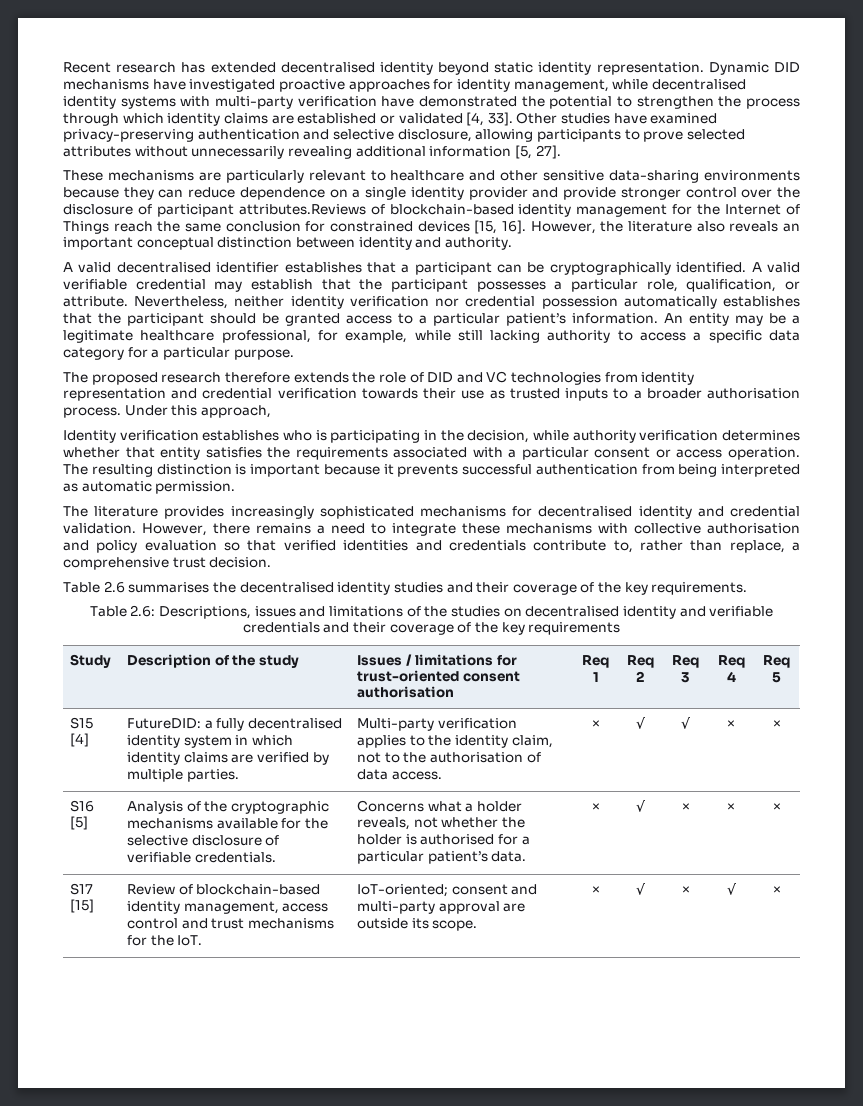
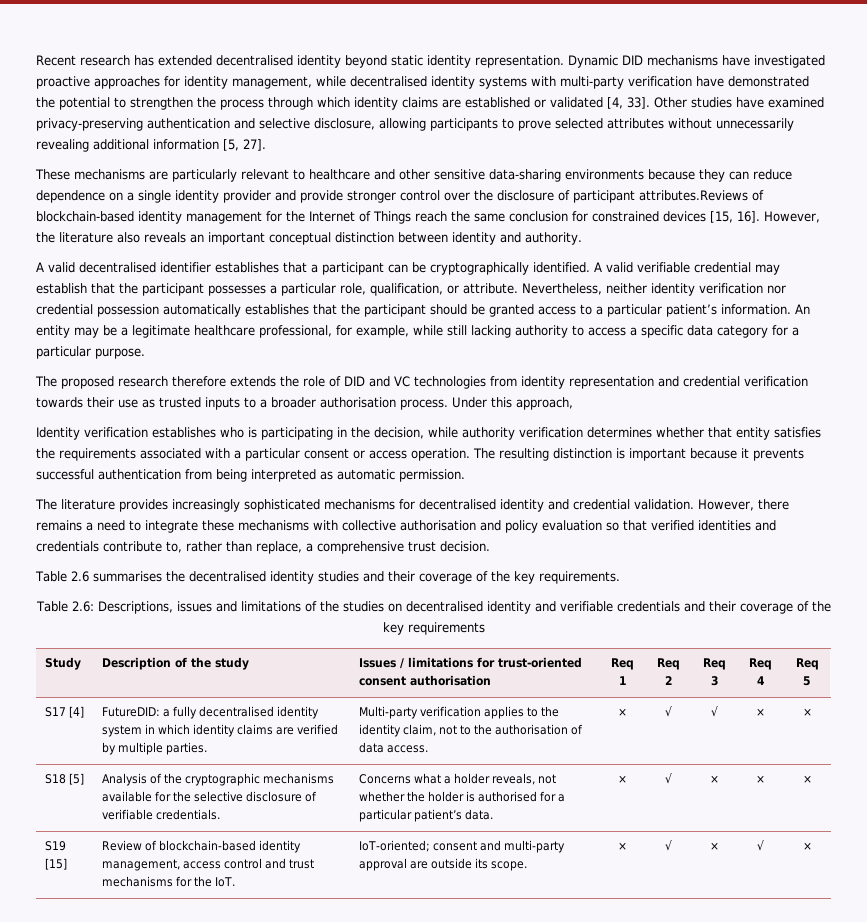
[69,717,93,729] S15 -> [44,707,66,717] S17
[69,800,94,812] S16 -> [44,774,66,784] S18
[69,883,93,895] S17 -> [44,841,66,851] S19

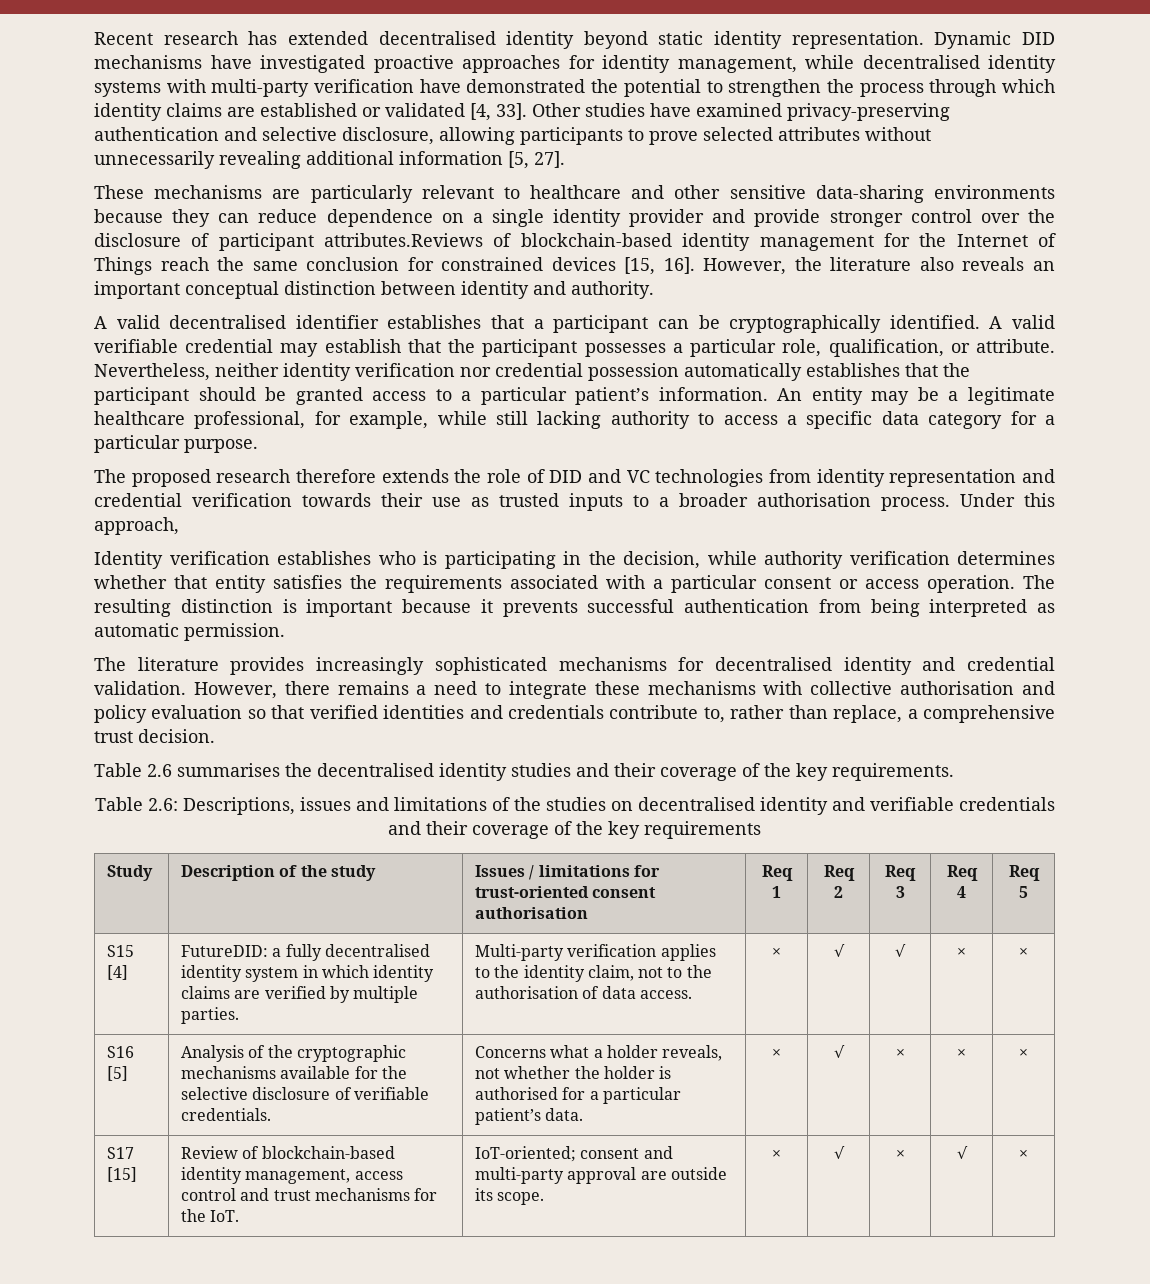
[44,707,66,717] S17 -> [106,945,134,957] S15
[44,774,66,784] S18 -> [106,1046,134,1058] S16
[44,841,66,851] S19 -> [106,1147,134,1159] S17

